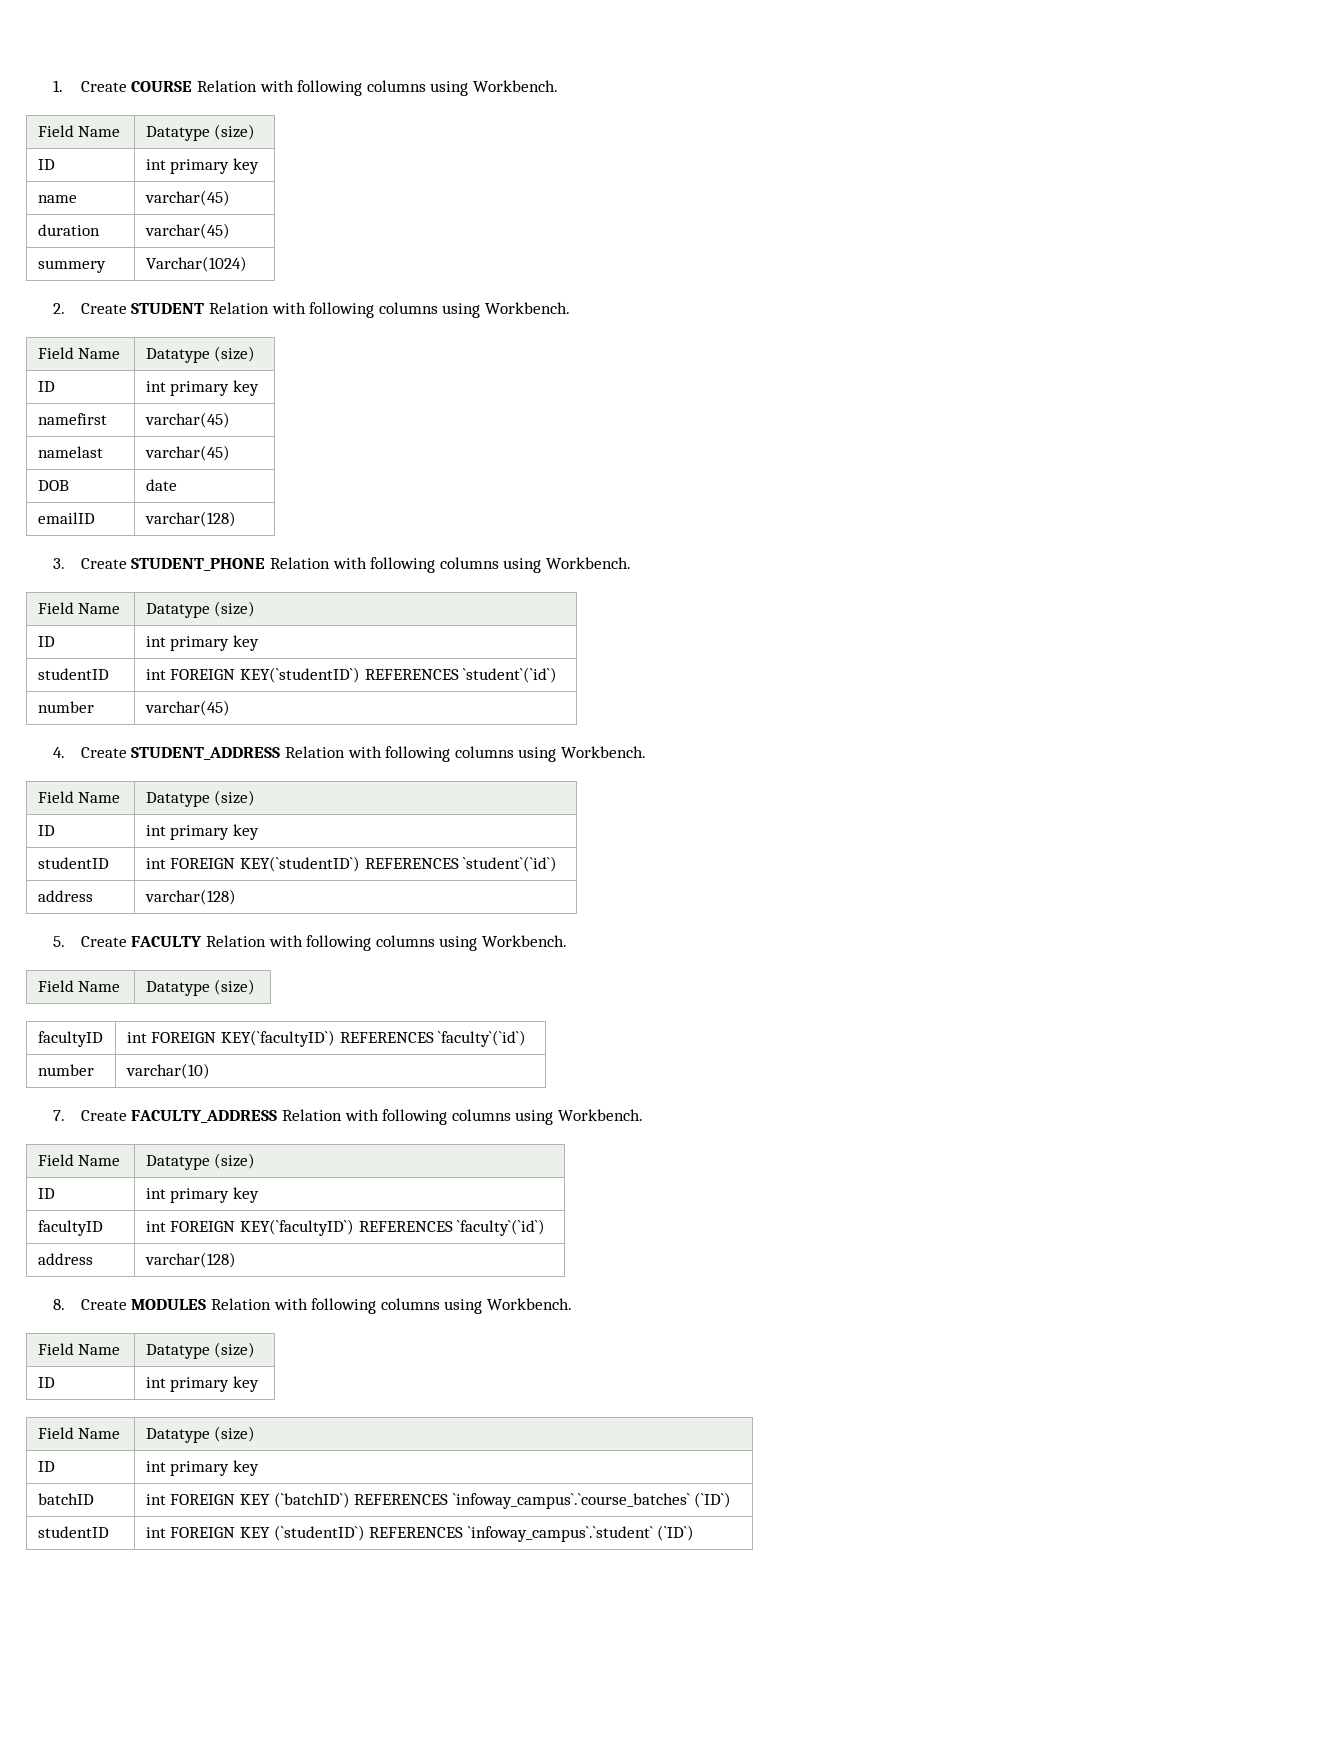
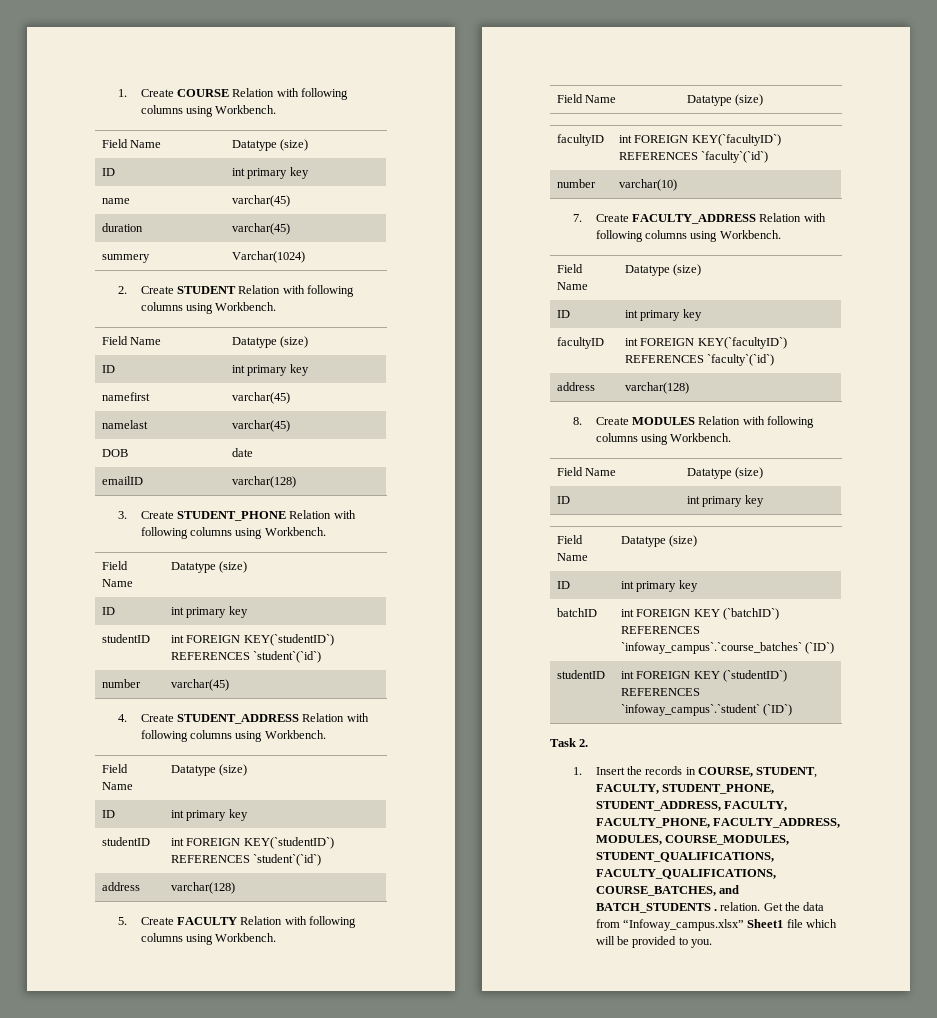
(695, 1533) none -> [550,738,589,747] [572,766,818,778] [595,784,774,794] [595,801,787,811] [595,818,840,828] [595,835,789,845] [595,852,774,862] [595,869,776,879] [595,885,739,896] [595,902,825,913] [595,919,838,931] [595,936,713,948] // Task 2. // 1. Insert the records in COURSE, STUDENT, FACULTY, STUDENT_PHONE, STUDENT_ADDRESS, FACULTY, FACULTY_PHONE, FACULTY_ADDRESS, MODULES, COURSE_MODULES, STUDENT_QUALIFICATIONS, FACULTY_QUALIFICATIONS, COURSE_BATCHES, and BATCH_STUDENTS . relation. Get the data from “Infoway_campus.xlsx” Sheet1 file which will be provided to you.

